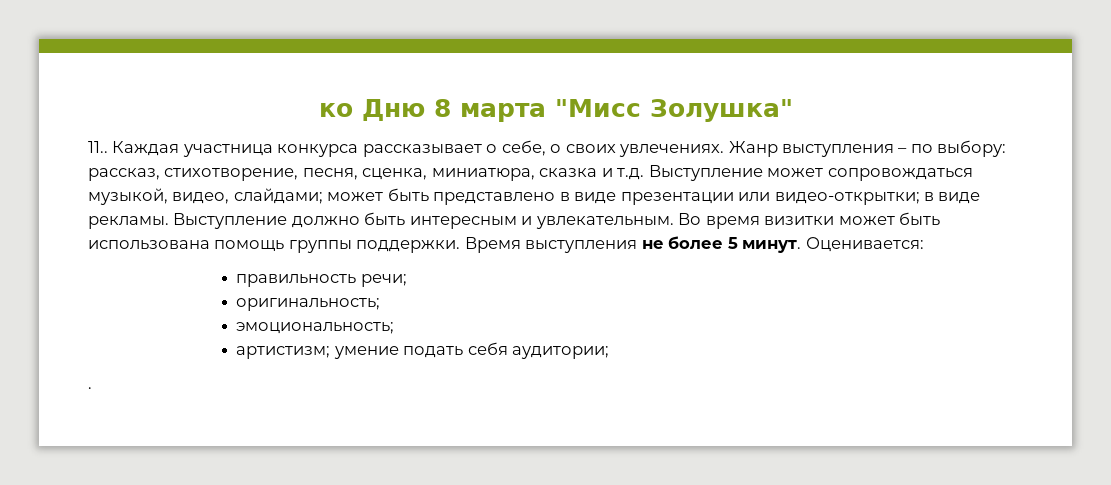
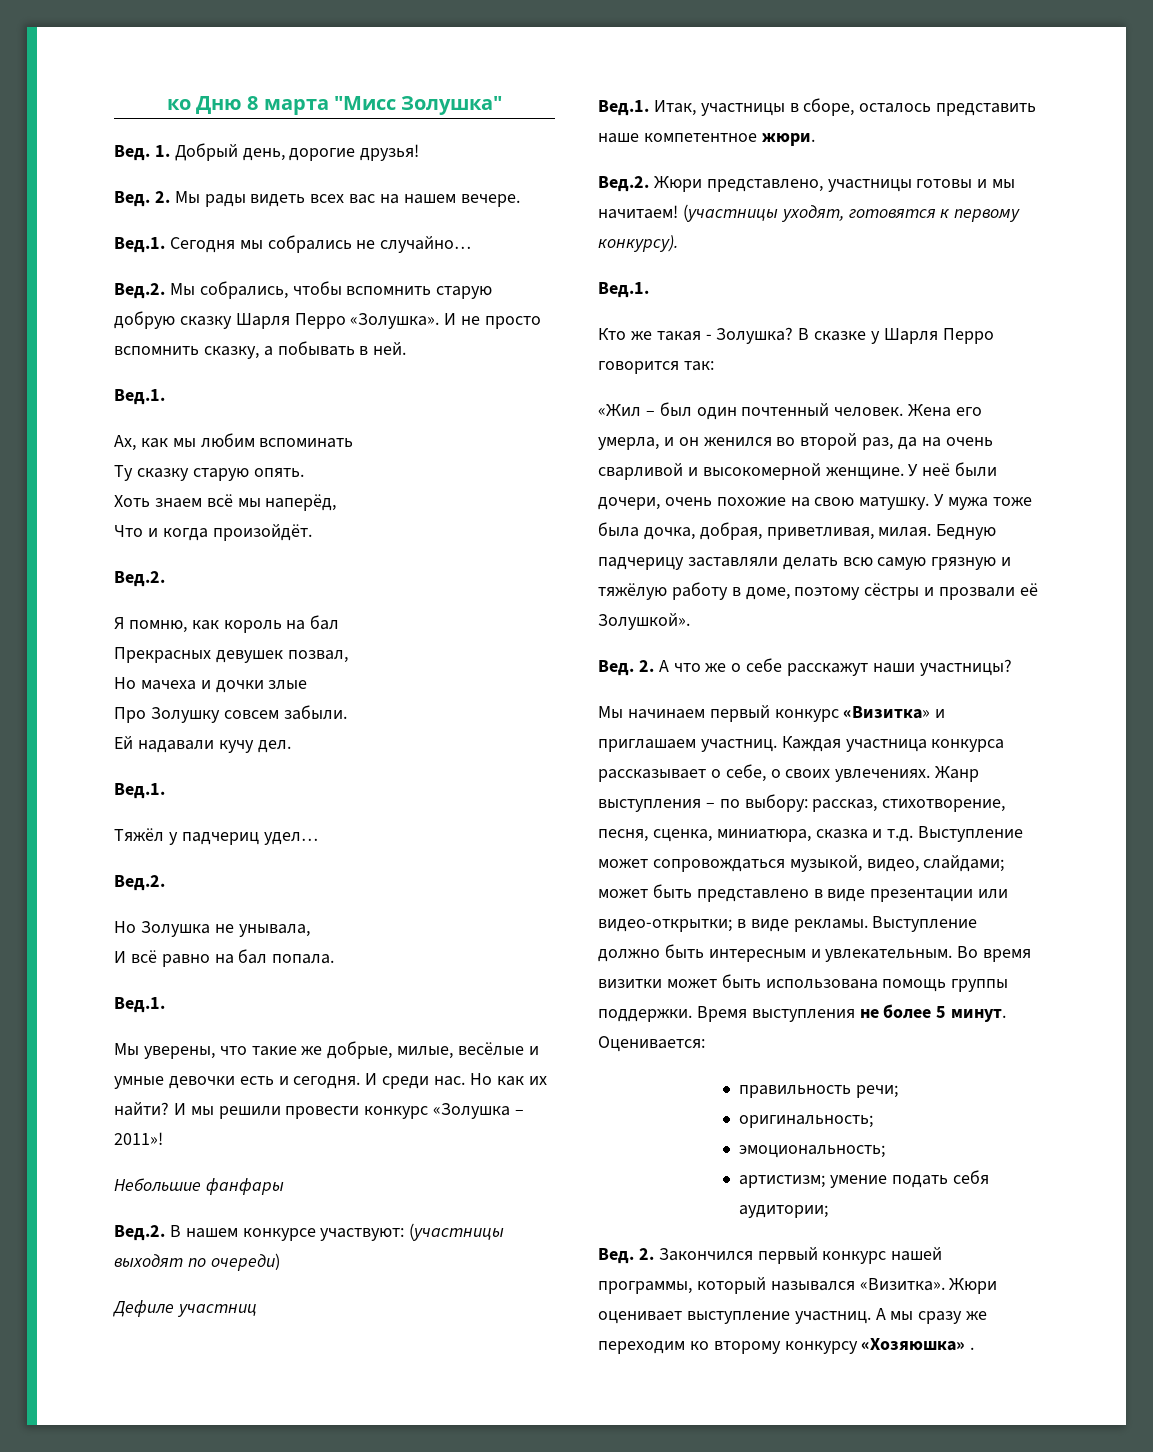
[88,141,108,153] 11.. -> [114,143,420,161] [114,191,520,207] [114,235,472,253] [114,281,493,299] [114,311,542,329] [114,341,407,359] [114,389,165,405] [114,433,354,451] [114,465,304,481] [114,494,337,511] [114,524,312,541] [114,571,165,587] [114,615,340,633] [114,647,348,663] [114,677,308,693] [114,705,347,723] [114,736,291,753] [114,783,165,799] [114,828,318,845] [114,875,165,891] [114,921,310,937] [114,949,335,967] [114,997,165,1013] [114,1041,539,1059] [114,1073,547,1089] [114,1102,525,1119] [114,1132,163,1145] [114,1178,284,1195] [114,1223,505,1241] [114,1253,280,1271] [113,1300,257,1317] [598,98,1037,116] [598,133,815,146] [598,176,1016,192] [598,204,1021,222] [598,235,678,252] [598,282,649,298] [598,327,994,344] [598,361,714,374] [598,402,983,420] [598,433,993,450] [598,462,998,480] [598,494,1032,510] [598,522,997,540] [598,557,1012,570] [598,582,1038,600] [598,613,690,630] [598,658,1012,676] [598,705,946,722] [598,739,777,752] Вед. 1. Добрый день, дорогие друзья! // Вед. 2. Мы рады видеть всех вас на нашем вечере. // Вед.1. Сегодня мы собрались не случайно… // Вед.2. Мы собрались, чтобы вспомнить старую добрую сказку Шарля Перро «Золушка». И не просто вспомнить сказку, а побывать в ней. // Вед.1. // Ах, как мы любим вспоминать // Ту сказку старую опять. // Хоть знаем всё мы наперёд, // Что и когда произойдёт. // Вед.2. // Я помню, как король на бал // Прекрасных девушек позвал, // Но мачеха и дочки злые // Про Золушку совсем забыли. // Ей надавали кучу дел. // Вед.1. // Тяжёл у падчериц удел… // Вед.2. // Но Золушка не унывала, // И всё равно на бал попала. // Вед.1. // Мы уверены, что такие же добрые, милые, весёлые и умные девочки есть и сегодня. И среди нас. Но как их найти? И мы решили провести конкурс «Золушка – 2011»! // Небольшие фанфары // Вед.2. В нашем конкурсе участвуют: (участницы выходят по очереди) // Дефиле участниц // Вед.1. Итак, участницы в сборе, осталось представить наше компетентное жюри. // Вед.2. Жюри представлено, участницы готовы и мы начитаем! (участницы уходят, готовятся к первому конкурсу). // Вед.1. // Кто же такая - Золушка? В сказке у Шарля Перро говорится так: // «Жил – был один почтенный человек. Жена его умерла, и он женился во второй раз, да на очень сварливой и высокомерной женщине. У неё были дочери, очень похожие на свою матушку. У мужа тоже была дочка, добрая, приветливая, милая. Бедную падчерицу заставляли делать всю самую грязную и тяжёлую работу в доме, поэтому сёстры и прозвали её Золушкой». // Вед. 2. А что же о себе расскажут наши участницы? // Мы начинаем первый конкурс «Визитка» и приглашаем участниц.
(610, 352) none -> [598,1247,943,1264] [598,1277,998,1294] [598,1308,988,1324] [598,1338,966,1354] Вед. 2. Закончился первый конкурс нашей программы, который назывался «Визитка». Жюри оценивает выступление участниц. А мы сразу же переходим ко второму конкурсу «Хозяюшка»

